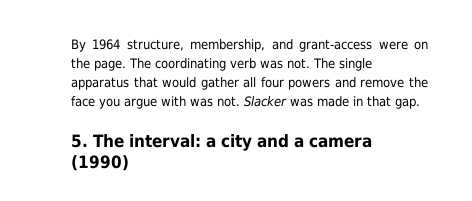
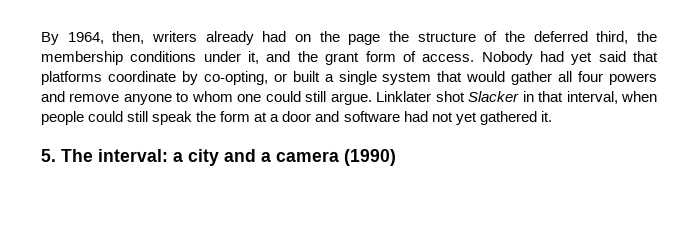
[92,39,428,52] [71,58,372,71] [71,77,129,90] 1964 structure, membership, and grant-access were on the page. The coordinating verb was not. The single apparatus -> [67,31,657,45] [41,51,658,65] [41,71,432,85] 1964, then, writers already had on the page the structure of the deferred third, the membership conditions under it, and the grant form of access. Nobody had yet said that platforms coordinate by co-opting, or built a single system
[408,77,428,88] [71,96,420,109] the face you argue with was not. Slacker was made in that gap. -> [123,91,657,105] [41,111,552,125] anyone to whom one could still argue. Linklater shot Slacker in that interval, when people could still speak the form at a door and software had not yet gathered it.

